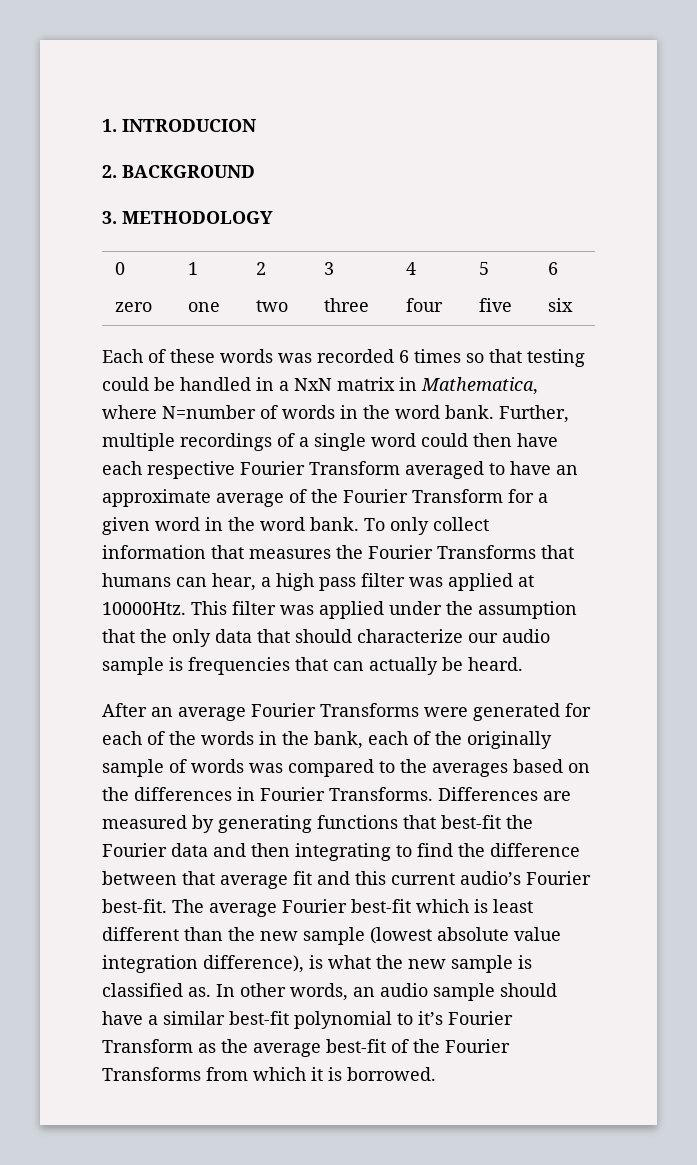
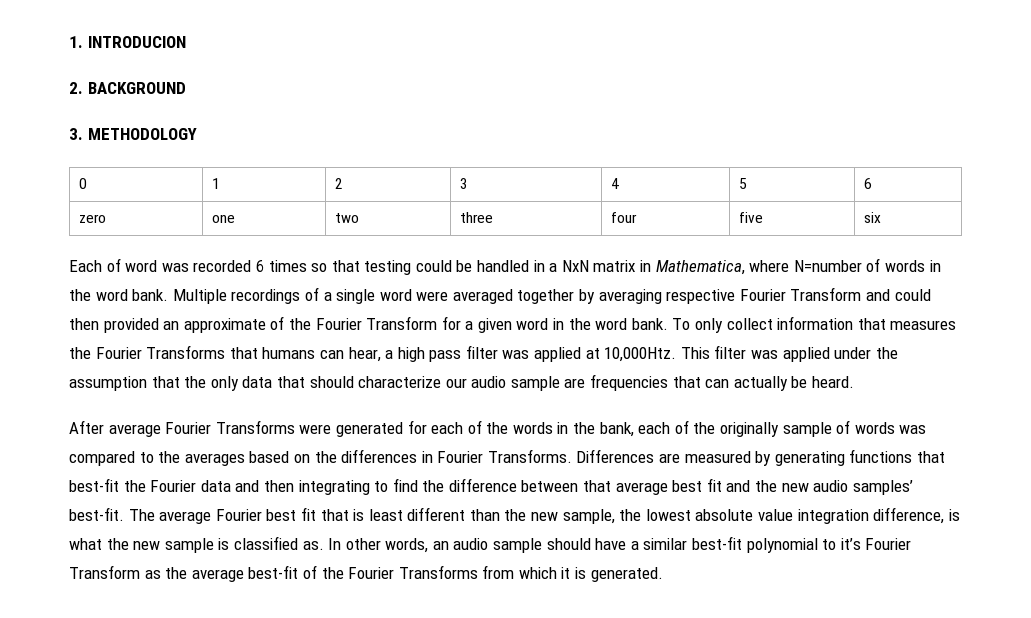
[170,349,273,363] these words -> [125,260,158,272] word
[499,405,569,423] [102,433,175,451] Further, multiple -> [172,289,227,304] Multiple
[421,433,558,447] [102,461,551,479] could then have each respective Fourier Transform averaged to have -> [416,287,931,304] [69,318,159,333] were averaged together by averaging respective Fourier Transform and could then provided
[216,493,284,507] average -> (266, 325) none
[102,602,186,615] 10000Htz. -> [604,347,677,362] 10,000Htz.
[169,657,183,671] is -> [564,378,586,388] are
[151,707,173,717] an -> (104, 427) none
(288, 882) none -> [672,480,703,492] best
[355,871,591,885] this current audio’s Fourier -> [755,480,913,495] the new audio samples’
[351,899,469,913] best-fit which -> [266,507,349,521] best fit that
[303,927,432,945] sample (lowest -> [562,509,691,524] sample, the lowest
[203,955,304,973] difference), -> [873,507,945,524] difference,
[347,1067,436,1081] borrowed. -> [590,567,663,582] generated.

